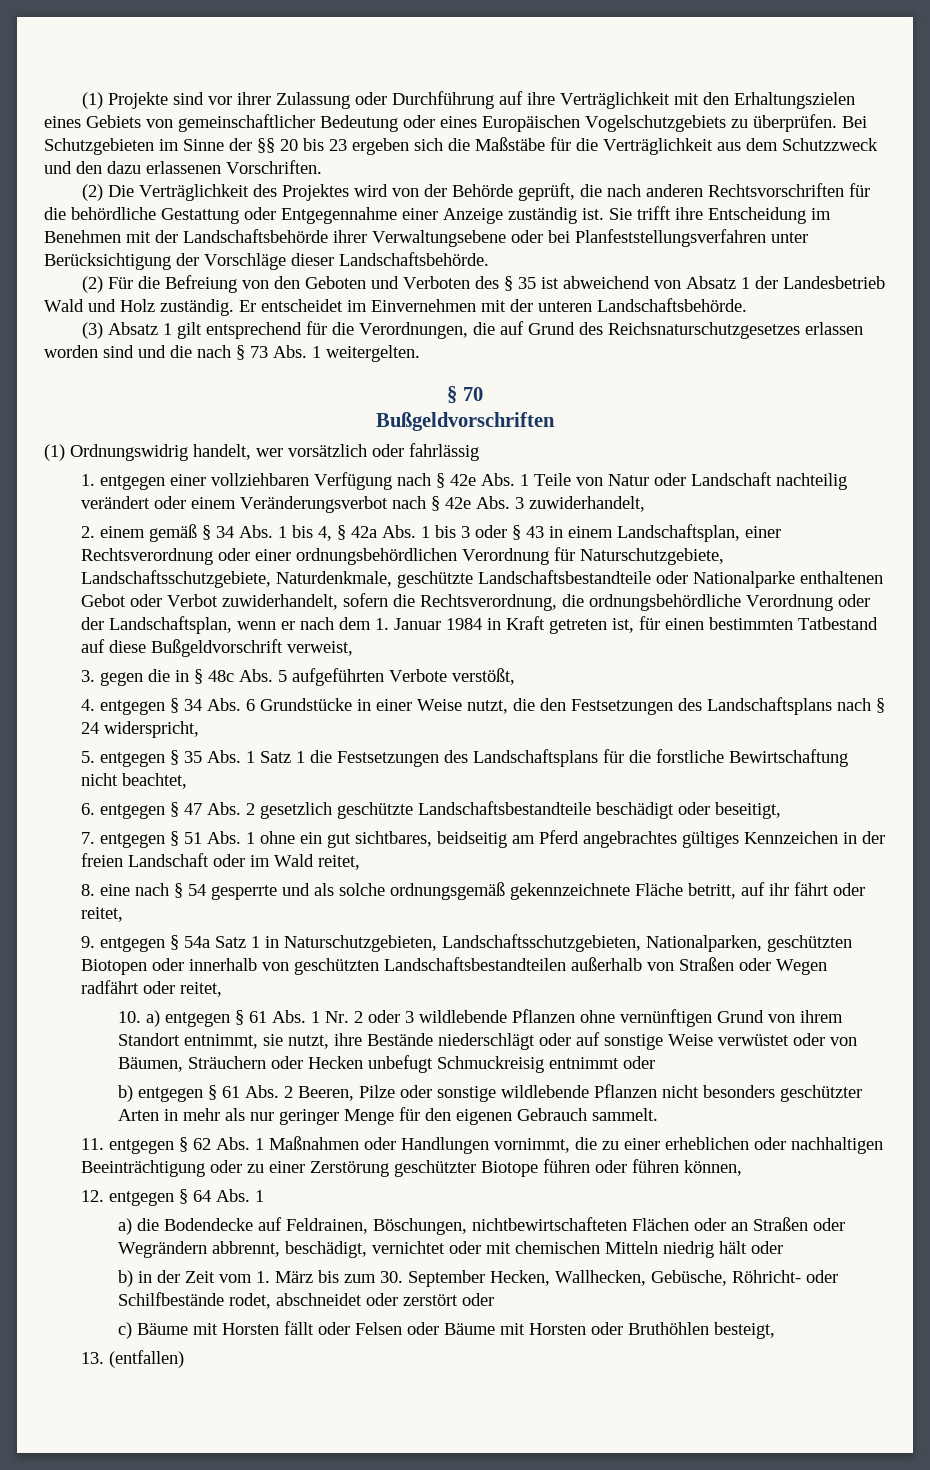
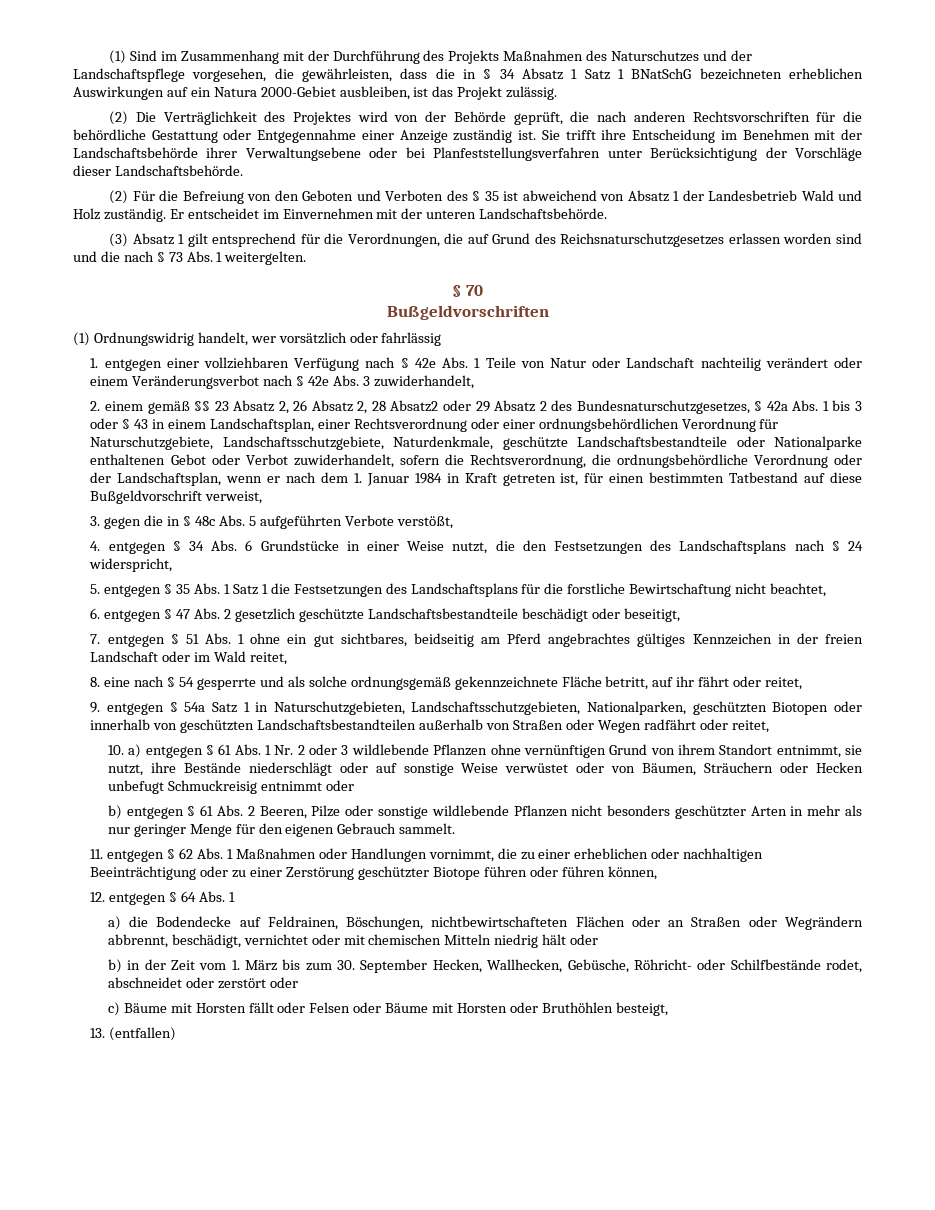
[82,91,856,109] [44,114,867,132] [44,137,878,155] [44,160,322,174] (1) Projekte sind vor ihrer Zulassung oder Durchführung auf ihre Verträglichkeit mit den Erhaltungszielen eines Gebiets von gemeinschaftlicher Bedeutung oder eines Europäischen Vogelschutzgebiets zu überprüfen. Bei Schutzgebieten im Sinne der §§ 20 bis 23 ergeben sich die Maßstäbe für die Verträglichkeit aus dem Schutzzweck und den dazu erlassenen Vorschriften. -> [109,50,752,64] [73,68,863,82] [73,86,558,100] (1) Sind im Zusammenhang mit der Durchführung des Projekts Maßnahmen des Naturschutzes und der Landschaftspflege vorgesehen, die gewährleisten, dass die in § 34 Absatz 1 Satz 1 BNatSchG bezeichneten erheblichen Auswirkungen auf ein Natura 2000-Gebiet ausbleiben, ist das Projekt zulässig.
[201,525,332,541] § 34 Abs. 1 bis 4, -> [194,400,750,414] §§ 23 Absatz 2, 26 Absatz 2, 28 Absatz2 oder 29 Absatz 2 des Bundesnaturschutzgesetzes,

